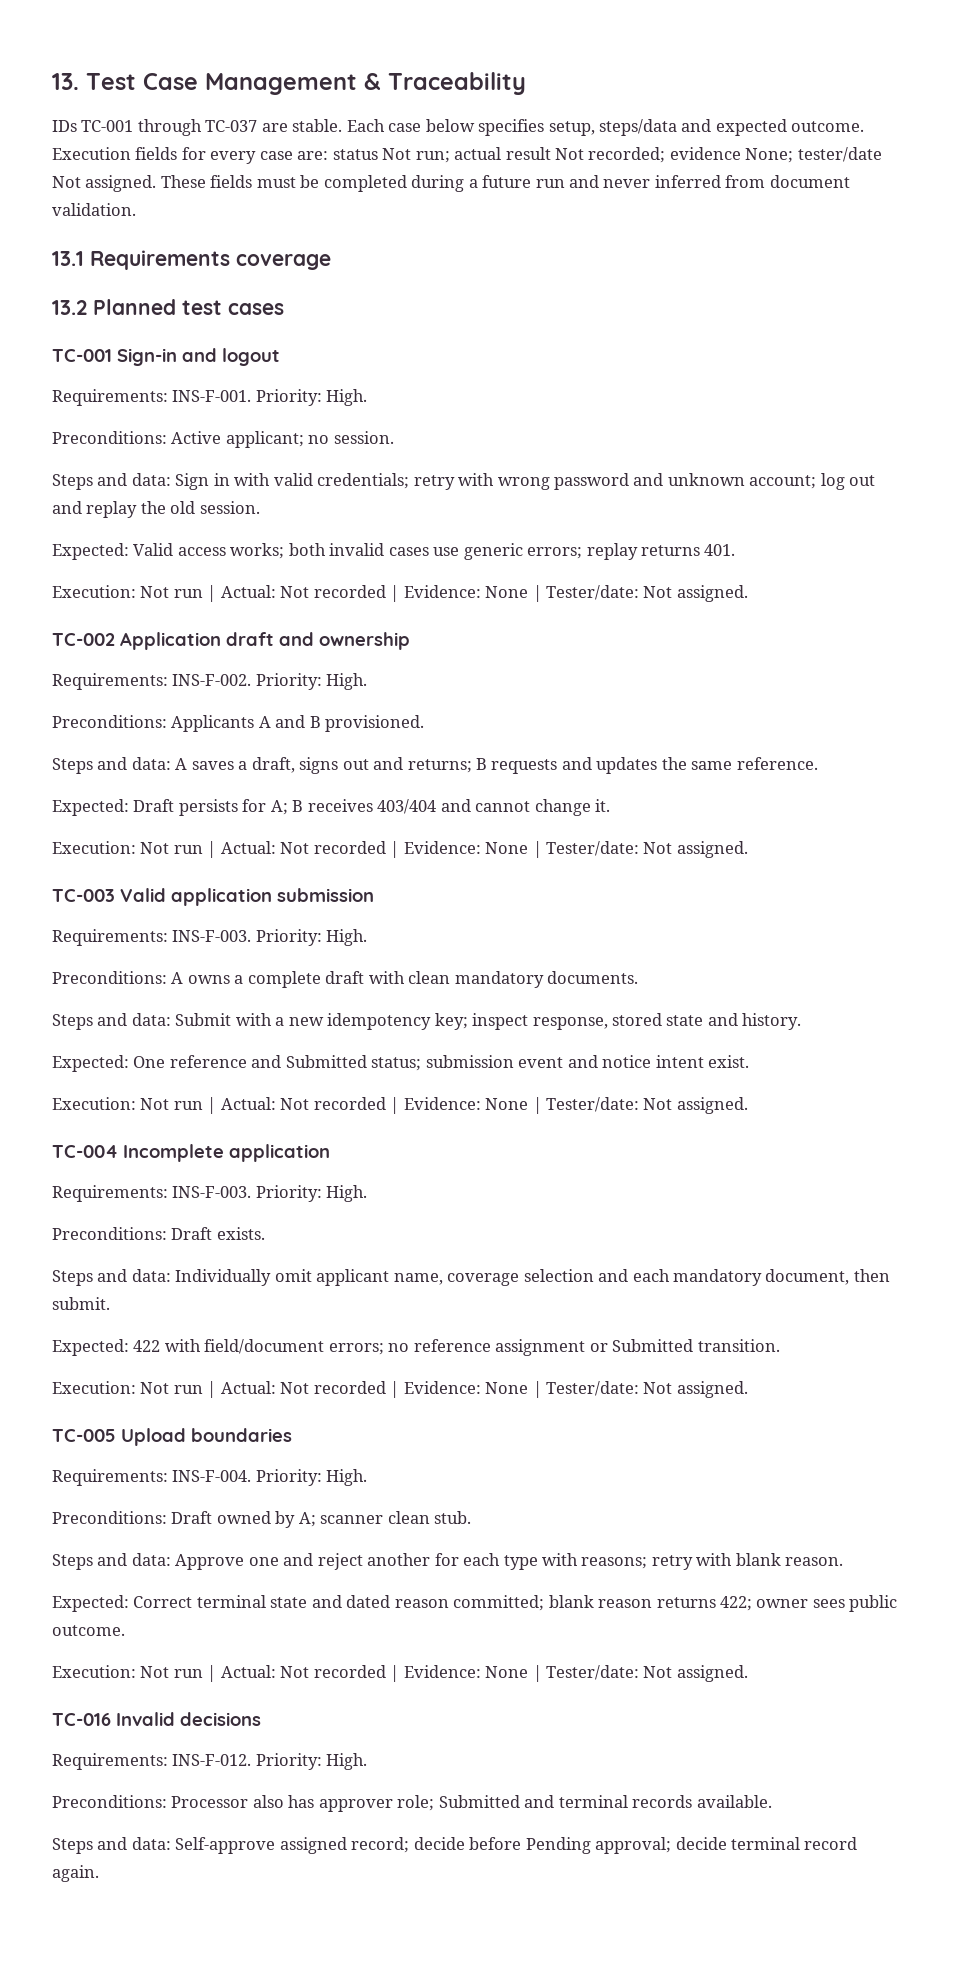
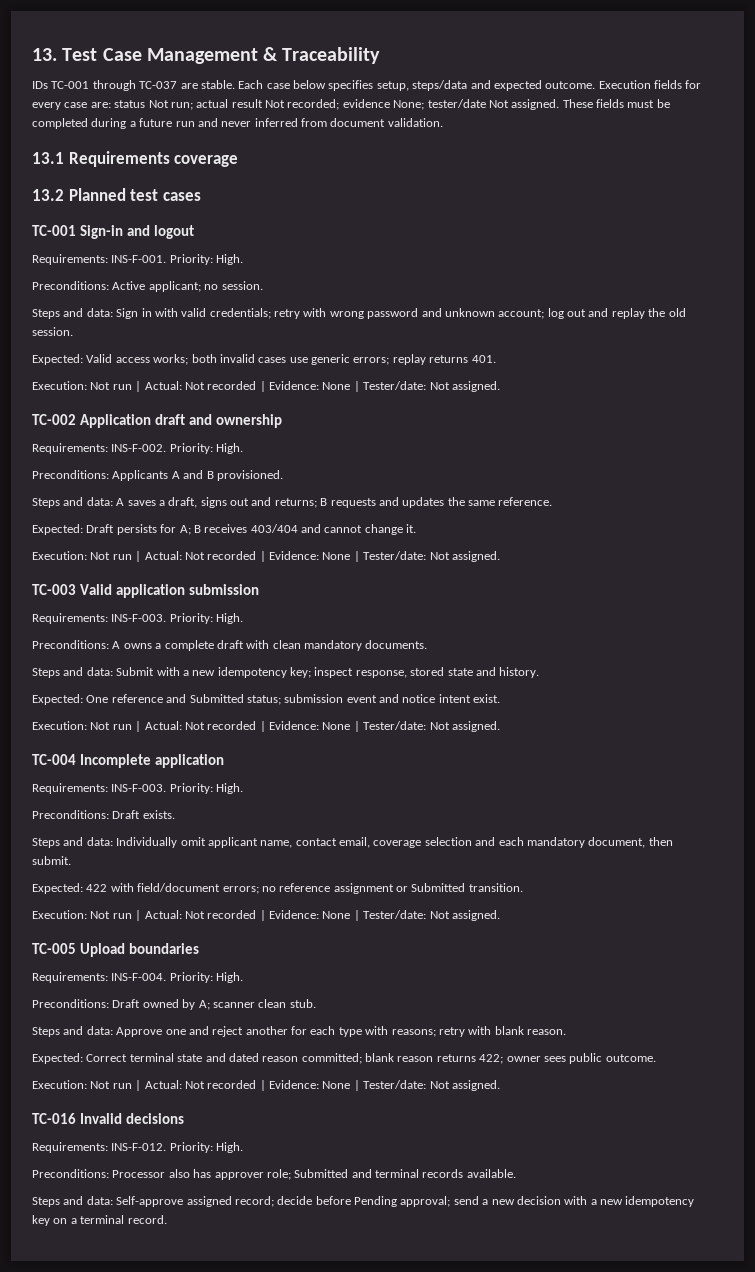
(443, 1279) none -> [295,837,370,848] contact email,
[675,1837,858,1850] [52,1865,99,1882] decide terminal record again. -> [453,1196,695,1207] [32,1215,167,1226] send a new decision with a new idempotency key on a terminal record.

